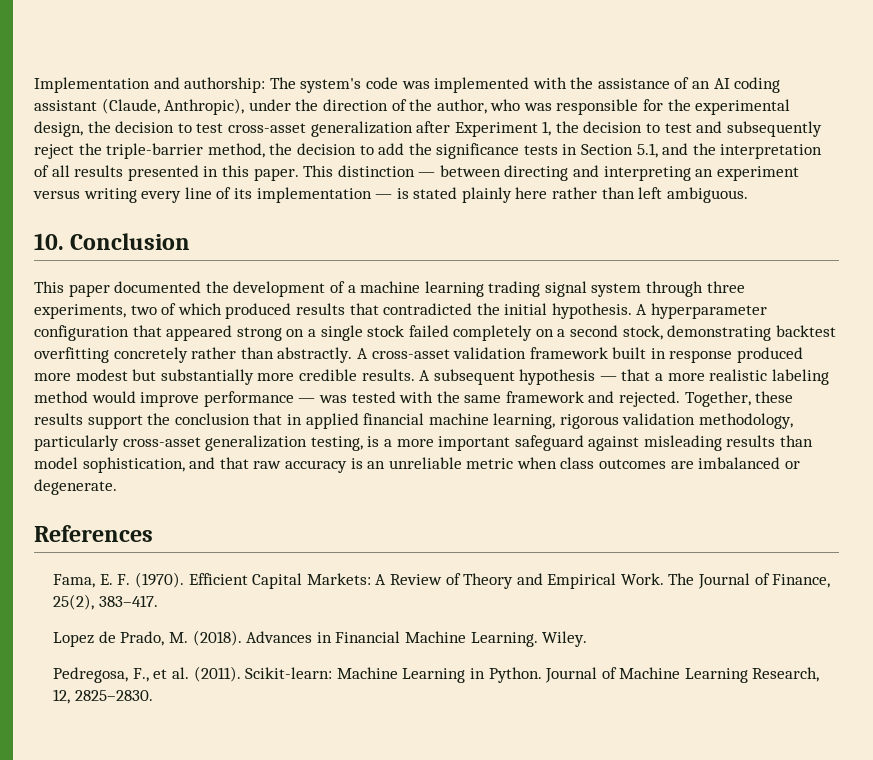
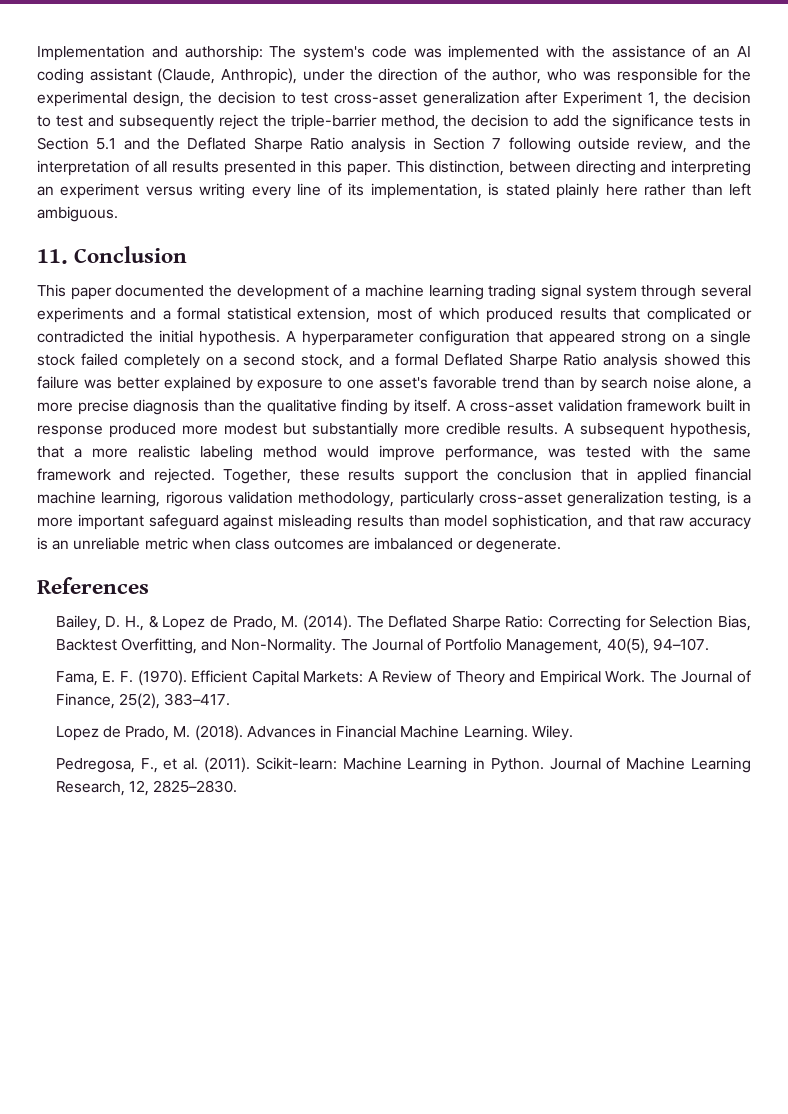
[636,143,658,158] 5.1, -> [96,137,688,153] 5.1 and the Deflated Sharpe Ratio analysis in Section 7 following outside review,
[337,165,436,177] distinction — -> [429,160,505,176] distinction,
[256,187,393,203] implementation — -> [370,183,482,199] implementation,
[34,233,64,250] 10. -> [37,249,68,264] 11.
[706,281,745,293] [34,304,157,319] three experiments, two -> [701,285,752,297] [37,307,412,323] several experiments and a formal statistical extension, most
(379, 309) none -> [646,307,752,323] complicated or
[667,325,836,341] [34,347,353,363] demonstrating backtest overfitting concretely rather than abstractly. -> [349,353,752,369] [37,376,751,392] [37,399,451,415] and a formal Deflated Sharpe Ratio analysis showed this failure was better explained by exposure to one asset's favorable trend than by search noise alone, a more precise diagnosis than the qualitative finding by itself.
[519,369,617,385] hypothesis — -> [670,422,751,438] hypothesis,
[203,391,316,407] performance — -> [445,445,538,461] performance,
(153, 533) none -> [55,615,752,631] [55,638,709,654] // Bailey, D. H., & Lopez de Prado, M. (2014). The Deflated Sharpe Ratio: Correcting for Selection Bias, Backtest Overfitting, and Non-Normality. The Journal of Portfolio Management, 40(5), 94–107.

